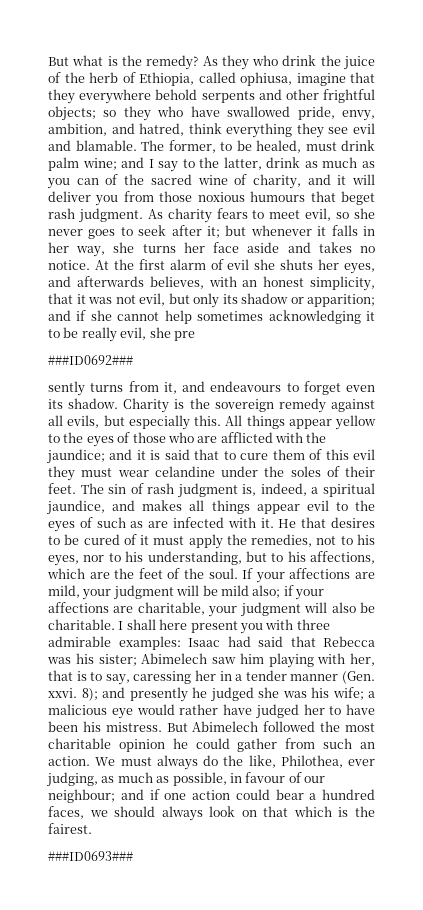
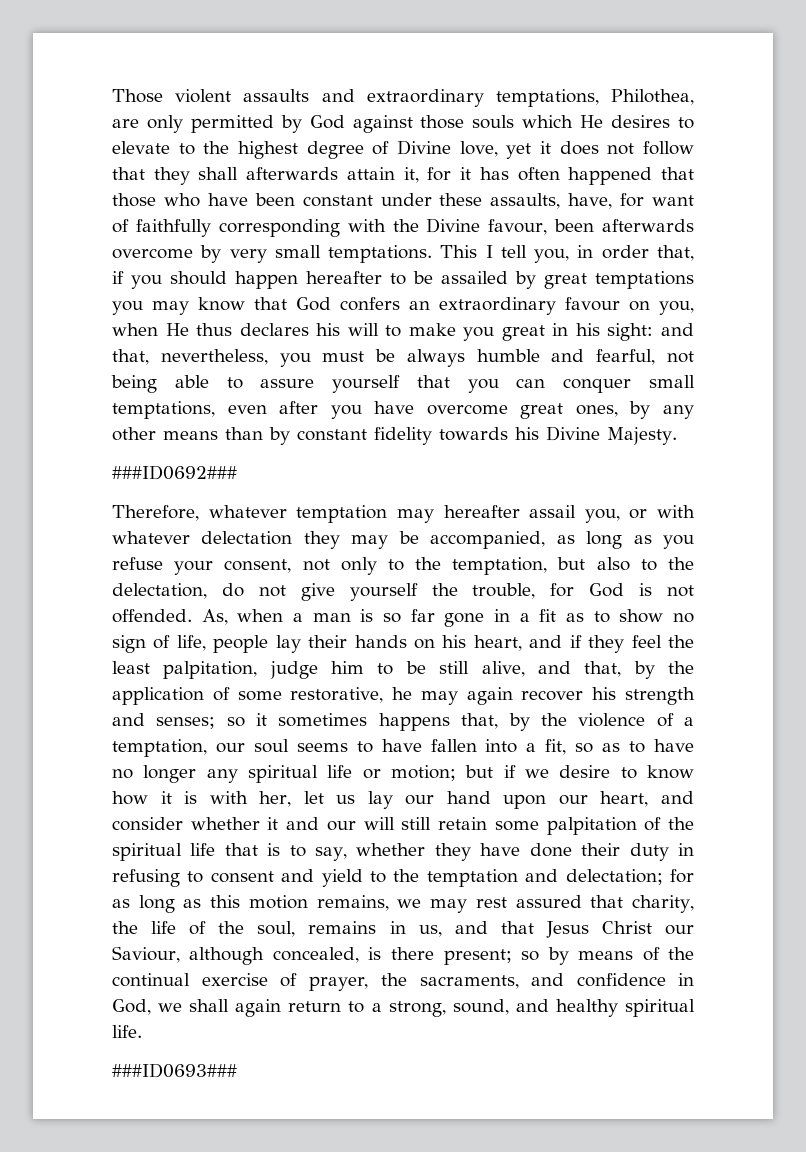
[48,55,376,70] [48,72,375,86] [48,89,375,104] [48,106,375,121] [48,123,375,138] [48,140,375,153] [48,157,375,172] [47,174,375,189] [48,191,375,206] [48,208,376,223] [48,225,375,239] [48,242,375,257] [48,259,375,274] [48,276,376,291] [48,293,375,308] [48,310,375,324] [48,327,195,342] [48,355,133,365] [48,381,375,396] [48,398,375,413] [48,415,376,430] [48,432,327,447] [47,449,375,464] [48,466,375,481] [48,483,375,498] [47,500,375,515] [48,517,376,532] [48,534,375,549] [48,551,375,566] [47,568,375,583] [48,585,324,600] [48,602,375,617] [48,619,330,634] [48,636,375,650] [47,653,375,668] [48,670,375,685] [48,687,375,702] [48,704,375,719] [48,721,375,732] [48,738,375,752] [48,755,375,770] [47,772,325,787] [48,789,375,803] [48,806,375,821] [48,823,92,834] But what is the remedy? As they who drink the juice of the herb of Ethiopia, called ophiusa, imagine that they everywhere behold serpents and other frightful objects; so they who have swallowed pride, envy, ambition, and hatred, think everything they see evil and blamable. The former, to be healed, must drink palm wine; and I say to the latter, drink as much as you can of the sacred wine of charity, and it will deliver you from those noxious humours that beget rash judgment. As charity fears to meet evil, so she never goes to seek after it; but whenever it falls in her way, she turns her face aside and takes no notice. At the first alarm of evil she shuts her eyes, and afterwards believes, with an honest simplicity, that it was not evil, but only its shadow or apparition; and if she cannot help sometimes acknowledging it to be really evil, she pre // ###ID0692### // sently turns from it, and endeavours to forget even its shadow. Charity is the sovereign remedy against all evils, but especially this. All things appear yellow to the eyes of those who are afflicted with the jaundice; and it is said that to cure them of this evil they must wear celandine under the soles of their feet. The sin of rash judgment is, indeed, a spiritual jaundice, and makes all things appear evil to the eyes of such as are infected with it. He that desires to be cured of it must apply the remedies, not to his eyes, nor to his understanding, but to his affections, which are the feet of the soul. If your affections are mild, your judgment will be mild also; if your affections are charitable, your judgment will also be charitable. I shall here present you with three admirable examples: Isaac had said that Rebecca was his sister; Abimelech saw him playing with her, that is to say, caressing her in a tender manner (Gen. xxvi. 8); and presently he judged she was his wife; a malicious eye would rather have judged her to have been his mistress. But Abimelech followed the most charitable opinion he could gather from such an action. We must always do the like, Philothea, ever judging, as much as possible, in favour of our neighbour; and if one action could bear a hundred faces, we should always look on that which is the fairest. -> [112,89,694,107] [112,115,695,133] [112,140,695,159] [112,167,695,185] [112,193,694,209] [112,218,694,237] [112,245,694,263] [112,271,694,289] [112,297,694,315] [112,323,695,341] [112,349,694,367] [111,375,695,393] [112,401,694,419] [112,426,677,445] [112,465,237,480] [112,505,695,523] [112,531,695,549] [112,557,694,575] [112,583,694,601] [112,609,695,627] [112,635,695,653] [112,661,695,679] [112,687,695,705] [112,713,694,731] [112,739,694,757] [112,765,694,783] [112,791,694,809] [112,817,695,835] [112,843,694,861] [112,869,694,887] [112,895,695,913] [112,921,694,938] [112,946,694,965] [112,973,694,991] [112,999,695,1017] [112,1025,142,1038] Those violent assaults and extraordinary temptations, Philothea, are only permitted by God against those souls which He desires to elevate to the highest degree of Divine love, yet it does not follow that they shall afterwards attain it, for it has often happened that those who have been constant under these assaults, have, for want of faithfully corresponding with the Divine favour, been afterwards overcome by very small temptations. This I tell you, in order that, if you should happen hereafter to be assailed by great temptations you may know that God confers an extraordinary favour on you, when He thus declares his will to make you great in his sight: and that, nevertheless, you must be always humble and fearful, not being able to assure yourself that you can conquer small temptations, even after you have overcome great ones, by any other means than by constant fidelity towards his Divine Majesty. // ###ID0692### // Therefore, whatever temptation may hereafter assail you, or with whatever delectation they may be accompanied, as long as you refuse your consent, not only to the temptation, but also to the delectation, do not give yourself the trouble, for God is not offended. As, when a man is so far gone in a fit as to show no sign of life, people lay their hands on his heart, and if they feel the least palpitation, judge him to be still alive, and that, by the application of some restorative, he may again recover his strength and senses; so it sometimes happens that, by the violence of a temptation, our soul seems to have fallen into a fit, so as to have no longer any spiritual life or motion; but if we desire to know how it is with her, let us lay our hand upon our heart, and consider whether it and our will still retain some palpitation of the spiritual life that is to say, whether they have done their duty in refusing to consent and yield to the temptation and delectation; for as long as this motion remains, we may rest assured that charity, the life of the soul, remains in us, and that Jesus Christ our Saviour, although concealed, is there present; so by means of the continual exercise of prayer, the sacraments, and confidence in God, we shall again return to a strong, sound, and healthy spiritual life.

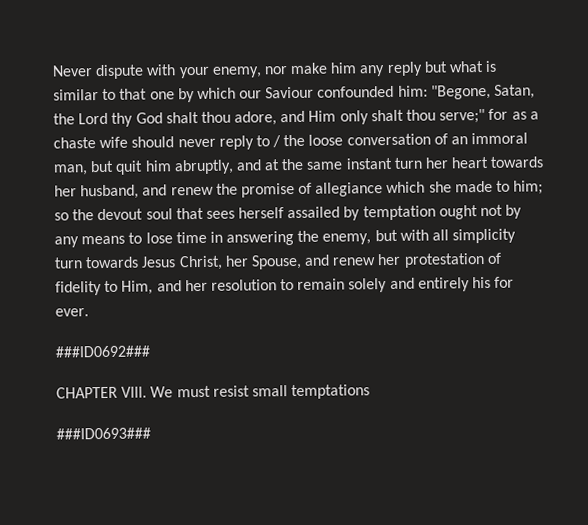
[112,89,694,107] [112,115,695,133] [112,140,695,159] [112,167,695,185] [112,193,694,209] [112,218,694,237] [112,245,694,263] [112,271,694,289] [112,297,694,315] [112,323,695,341] [112,349,694,367] [111,375,695,393] [112,401,694,419] [112,426,677,445] [112,465,237,480] [112,505,695,523] [112,531,695,549] [112,557,694,575] [112,583,694,601] [112,609,695,627] [112,635,695,653] [112,661,695,679] [112,687,695,705] [112,713,694,731] [112,739,694,757] [112,765,694,783] [112,791,694,809] [112,817,695,835] [112,843,694,861] [112,869,694,887] [112,895,695,913] [112,921,694,938] [112,946,694,965] [112,973,694,991] [112,999,695,1017] [112,1025,142,1038] Those violent assaults and extraordinary temptations, Philothea, are only permitted by God against those souls which He desires to elevate to the highest degree of Divine love, yet it does not follow that they shall afterwards attain it, for it has often happened that those who have been constant under these assaults, have, for want of faithfully corresponding with the Divine favour, been afterwards overcome by very small temptations. This I tell you, in order that, if you should happen hereafter to be assailed by great temptations you may know that God confers an extraordinary favour on you, when He thus declares his will to make you great in his sight: and that, nevertheless, you must be always humble and fearful, not being able to assure yourself that you can conquer small temptations, even after you have overcome great ones, by any other means than by constant fidelity towards his Divine Majesty. // ###ID0692### // Therefore, whatever temptation may hereafter assail you, or with whatever delectation they may be accompanied, as long as you refuse your consent, not only to the temptation, but also to the delectation, do not give yourself the trouble, for God is not offended. As, when a man is so far gone in a fit as to show no sign of life, people lay their hands on his heart, and if they feel the least palpitation, judge him to be still alive, and that, by the application of some restorative, he may again recover his strength and senses; so it sometimes happens that, by the violence of a temptation, our soul seems to have fallen into a fit, so as to have no longer any spiritual life or motion; but if we desire to know how it is with her, let us lay our hand upon our heart, and consider whether it and our will still retain some palpitation of the spiritual life that is to say, whether they have done their duty in refusing to consent and yield to the temptation and delectation; for as long as this motion remains, we may rest assured that charity, the life of the soul, remains in us, and that Jesus Christ our Saviour, although concealed, is there present; so by means of the continual exercise of prayer, the sacraments, and confidence in God, we shall again return to a strong, sound, and healthy spiritual life. -> [52,60,498,80] [53,84,536,103] [53,108,539,127] [53,132,529,150] [53,156,545,176] [54,180,544,200] [54,204,523,221] [54,228,517,248] [54,252,502,271] [55,276,515,296] [55,308,89,317] [55,345,150,358] [56,384,371,400] Never dispute with your enemy, nor make him any reply but what is similar to that one by which our Saviour confounded him: "Begone, Satan, the Lord thy God shalt thou adore, and Him only shalt thou serve;" for as a chaste wife should never reply to / the loose conversation of an immoral man, but quit him abruptly, and at the same instant turn her heart towards her husband, and renew the promise of allegiance which she made to him; so the devout soul that sees herself assailed by temptation ought not by any means to lose time in answering the enemy, but with all simplicity turn towards Jesus Christ, her Spouse, and renew her protestation of fidelity to Him, and her resolution to remain solely and entirely his for ever. // ###ID0692### // CHAPTER VIII. We must resist small temptations

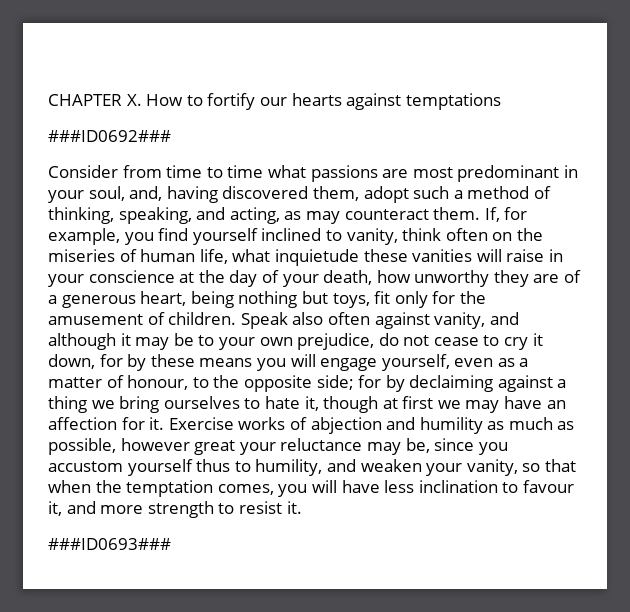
[52,60,498,80] [53,84,536,103] [53,108,539,127] [53,132,529,150] [53,156,545,176] [54,180,544,200] [54,204,523,221] [54,228,517,248] [54,252,502,271] [55,276,515,296] [55,308,89,317] [55,345,150,358] [56,384,371,400] Never dispute with your enemy, nor make him any reply but what is similar to that one by which our Saviour confounded him: "Begone, Satan, the Lord thy God shalt thou adore, and Him only shalt thou serve;" for as a chaste wife should never reply to / the loose conversation of an immoral man, but quit him abruptly, and at the same instant turn her heart towards her husband, and renew the promise of allegiance which she made to him; so the devout soul that sees herself assailed by temptation ought not by any means to lose time in answering the enemy, but with all simplicity turn towards Jesus Christ, her Spouse, and renew her protestation of fidelity to Him, and her resolution to remain solely and entirely his for ever. // ###ID0692### // CHAPTER VIII. We must resist small temptations -> [48,93,501,110] [48,130,171,142] [48,165,578,182] [48,186,551,203] [48,207,528,224] [48,228,543,245] [48,249,563,266] [48,270,582,287] [48,291,486,308] [48,312,519,329] [48,333,543,350] [48,354,529,371] [48,375,567,392] [48,396,566,413] [48,417,575,434] [48,438,508,455] [48,459,576,476] [48,480,574,497] [48,501,302,518] CHAPTER X. How to fortify our hearts against temptations // ###ID0692### // Consider from time to time what passions are most predominant in your soul, and, having discovered them, adopt such a method of thinking, speaking, and acting, as may counteract them. If, for example, you find yourself inclined to vanity, think often on the miseries of human life, what inquietude these vanities will raise in your conscience at the day of your death, how unworthy they are of a generous heart, being nothing but toys, fit only for the amusement of children. Speak also often against vanity, and although it may be to your own prejudice, do not cease to cry it down, for by these means you will engage yourself, even as a matter of honour, to the opposite side; for by declaiming against a thing we bring ourselves to hate it, though at first we may have an affection for it. Exercise works of abjection and humility as much as possible, however great your reluctance may be, since you accustom yourself thus to humility, and weaken your vanity, so that when the temptation comes, you will have less inclination to favour it, and more strength to resist it.

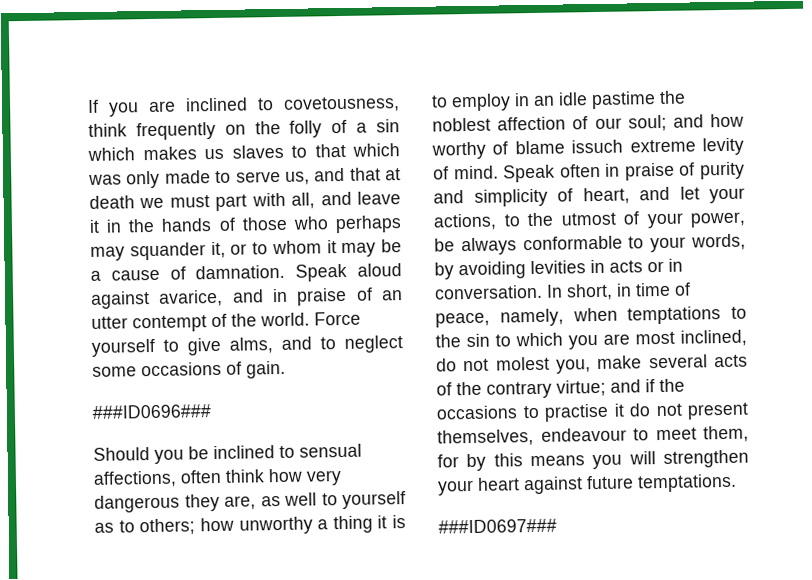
[48,93,501,110] [48,130,171,142] [48,165,578,182] [48,186,551,203] [48,207,528,224] [48,228,543,245] [48,249,563,266] [48,270,582,287] [48,291,486,308] [48,312,519,329] [48,333,543,350] [48,354,195,371] CHAPTER X. How to fortify our hearts against temptations // ###ID0692### // Consider from time to time what passions are most predominant in your soul, and, having discovered them, adopt such a method of thinking, speaking, and acting, as may counteract them. If, for example, you find yourself inclined to vanity, think often on the miseries of human life, what inquietude these vanities will raise in your conscience at the day of your death, how unworthy they are of a generous heart, being nothing but toys, fit only for the amusement of children. Speak also often against vanity, and although it may be to your own prejudice, do not cease to cry it down, for by these -> [87,96,400,117] [88,119,400,141] [87,143,400,161] [88,167,401,189] [89,191,401,211] [89,215,402,234] [90,239,402,261] [90,263,402,282] [90,287,403,309] [91,311,361,333] [91,335,403,357] [92,360,286,379] [92,404,211,419] [93,443,362,464] [93,468,342,488] [94,491,406,513] [94,515,406,536] [431,90,686,112] [432,113,744,132] [431,137,744,160] [433,161,745,183] [433,186,745,207] [433,211,746,231] [434,233,746,256] [434,258,683,280] [434,282,691,301] [435,306,747,328] [435,329,747,350] [436,354,748,374] [436,378,685,399] [436,402,749,422] [437,425,749,447] [437,453,523,472] If you are inclined to covetousness, think frequently on the folly of a sin which makes us slaves to that which was only made to serve us, and that at death we must part with all, and leave it in the hands of those who perhaps may squander it, or to whom it may be a cause of damnation. Speak aloud against avarice, and in praise of an utter contempt of the world. Force yourself to give alms, and to neglect some occasions of gain. // ###ID0696### // Should you be inclined to sensual affections, often think how very dangerous they are, as well to yourself as to others; how unworthy a thing it is to employ in an idle pastime the noblest affection of our soul; and how worthy of blame issuch extreme levity of mind. Speak often in praise of purity and simplicity of heart, and let your actions, to the utmost of your power, be always conformable to your words, by avoiding levities in acts or in conversation. In short, in time of peace, namely, when temptations to the sin to which you are most inclined, do not molest you, make several acts of the contrary virtue; and if the occasions to practise it do not present themselves, endeavour to meet them, for by this
[320,354,529,371] [48,375,567,392] [48,396,566,413] [48,417,575,434] [48,438,508,455] [48,459,576,476] [48,480,574,497] [48,501,302,518] [48,538,171,550] engage yourself, even as a matter of honour, to the opposite side; for by declaiming against a thing we bring ourselves to hate it, though at first we may have an affection for it. Exercise works of abjection and humility as much as possible, however great your reluctance may be, since you accustom yourself thus to humility, and weaken your vanity, so that when the temptation comes, you will have less inclination to favour it, and more strength to resist it. // ###ID0693### -> [663,449,749,468] [437,473,737,496] [438,518,557,534] strengthen your heart against future temptations. // ###ID0697###

